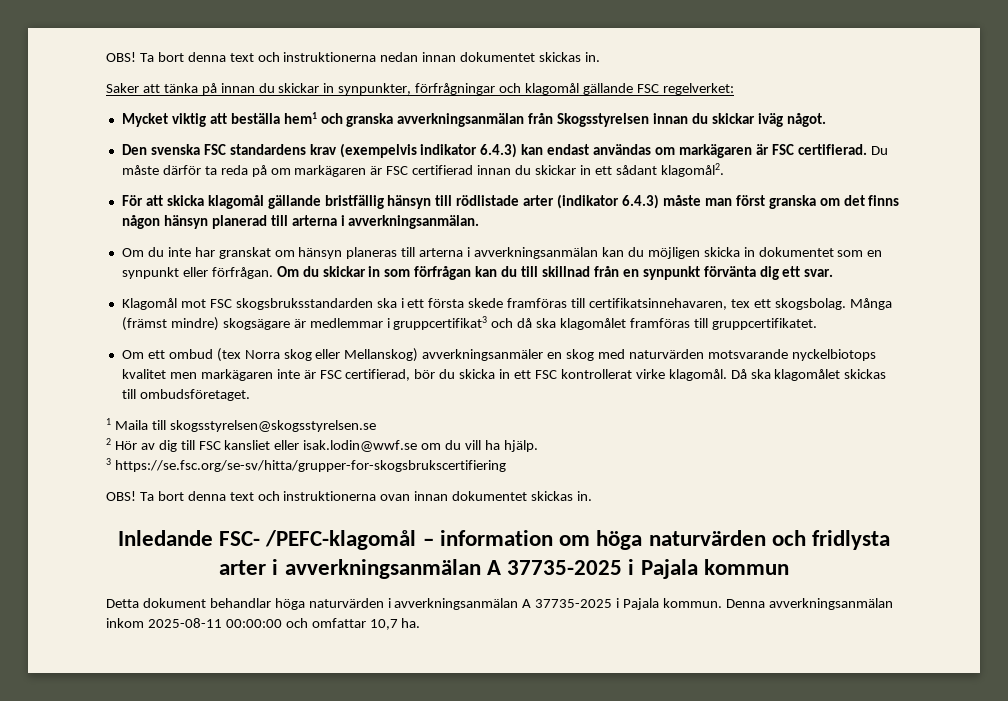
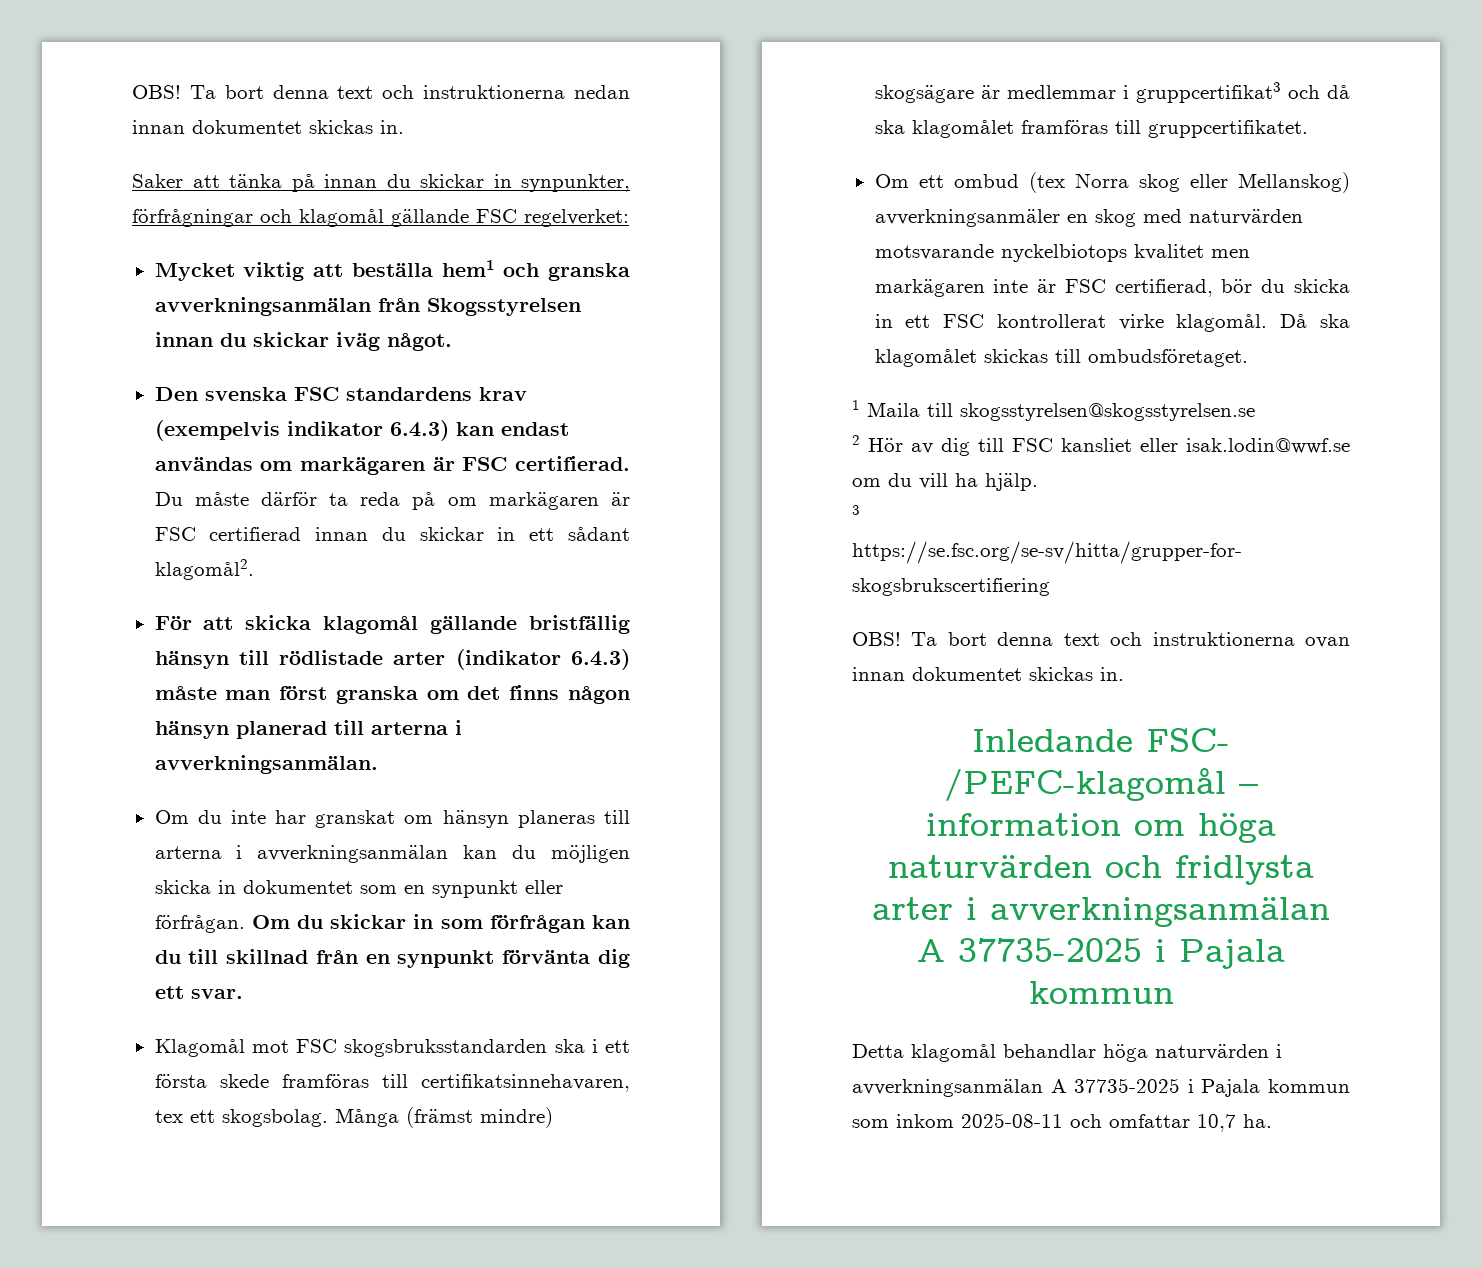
[142,598,206,608] dokument -> [911,1044,996,1062] klagomål
[663,598,893,610] kommun. Denna avverkningsanmälan -> [1268,1079,1350,1093] [852,1119,889,1128] kommun som
[225,619,282,628] 00:00:00 -> (1063, 1120) none

